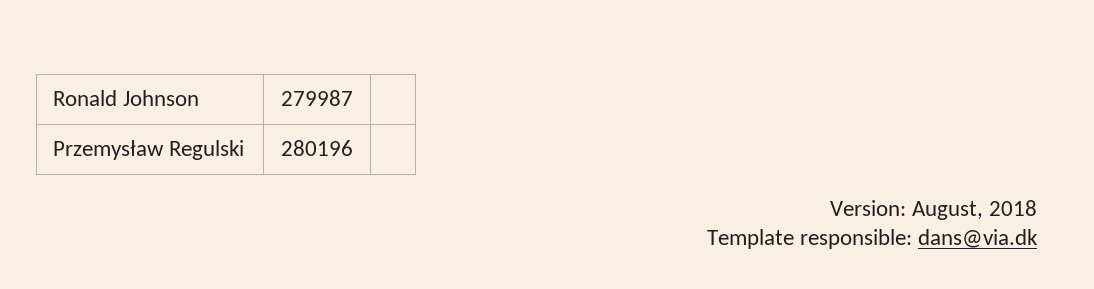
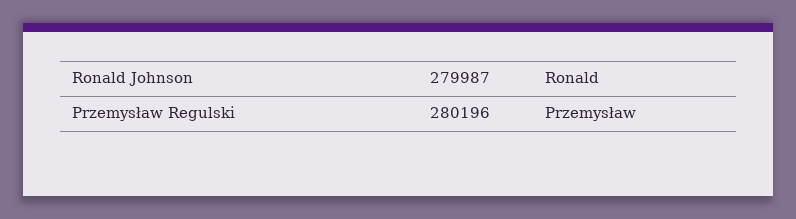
(353, 98) none -> [544,72,599,83] Ronald
[829,200,1037,220] [706,229,1038,249] // Version: August, 2018 // Template responsible: dans@via.dk -> [544,107,636,121] Przemysław

